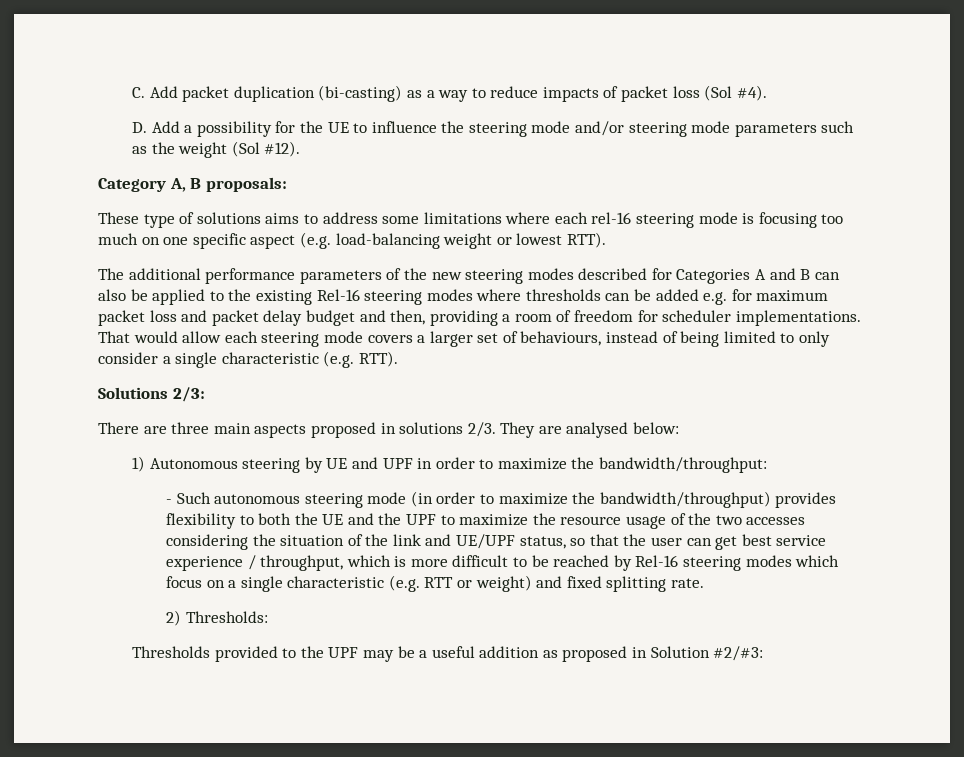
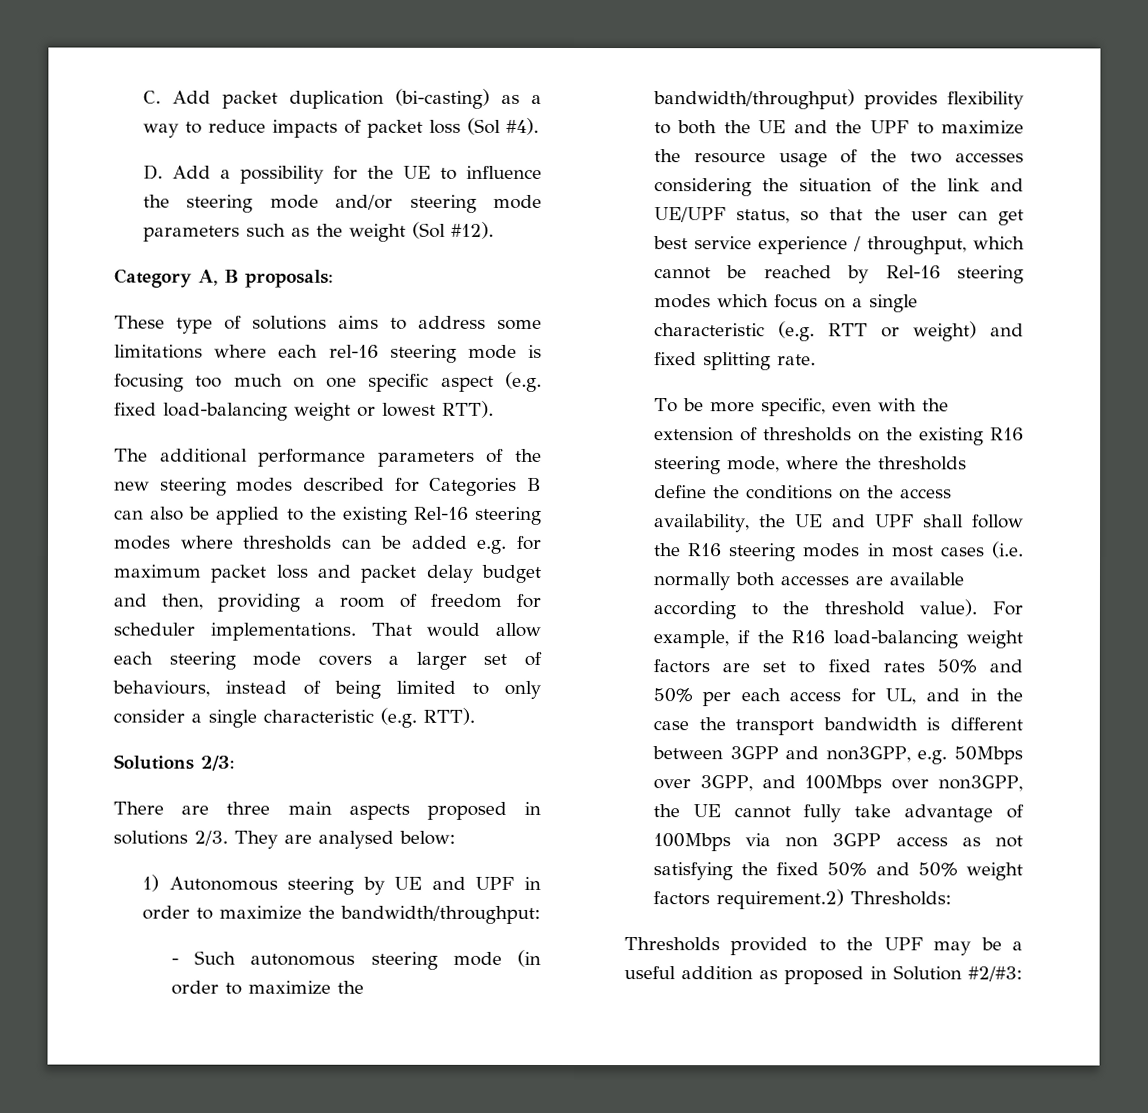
(331, 240) none -> [114,402,157,416] fixed
[755,268,796,280] A and -> (518, 486) none
[394,555,528,567] is more difficult to -> [653,267,711,280] cannot
[165,610,181,626] 2) -> [653,398,949,417] [653,427,1025,446] [653,456,967,475] [653,485,952,500] [653,514,1024,533] [653,541,1024,562] [652,572,964,591] [652,599,1023,620] [652,630,1023,649] [652,659,1023,674] [652,688,1023,707] [652,717,1023,736] [651,746,1023,765] [652,775,1024,794] [652,804,1024,823] [652,833,1023,852] [652,862,1023,881] [652,889,844,910] To be more specific, even with the extension of thresholds on the existing R16 steering mode, where the thresholds define the conditions on the access availability, the UE and UPF shall follow the R16 steering modes in most cases (i.e. normally both accesses are available according to the threshold value). For example, if the R16 load-balancing weight factors are set to fixed rates 50% and 50% per each access for UL, and in the case the transport bandwidth is different between 3GPP and non3GPP, e.g. 50Mbps over 3GPP, and 100Mbps over non3GPP, the UE cannot fully take advantage of 100Mbps via non 3GPP access as not satisfying the fixed 50% and 50% weight factors requirement.2)

